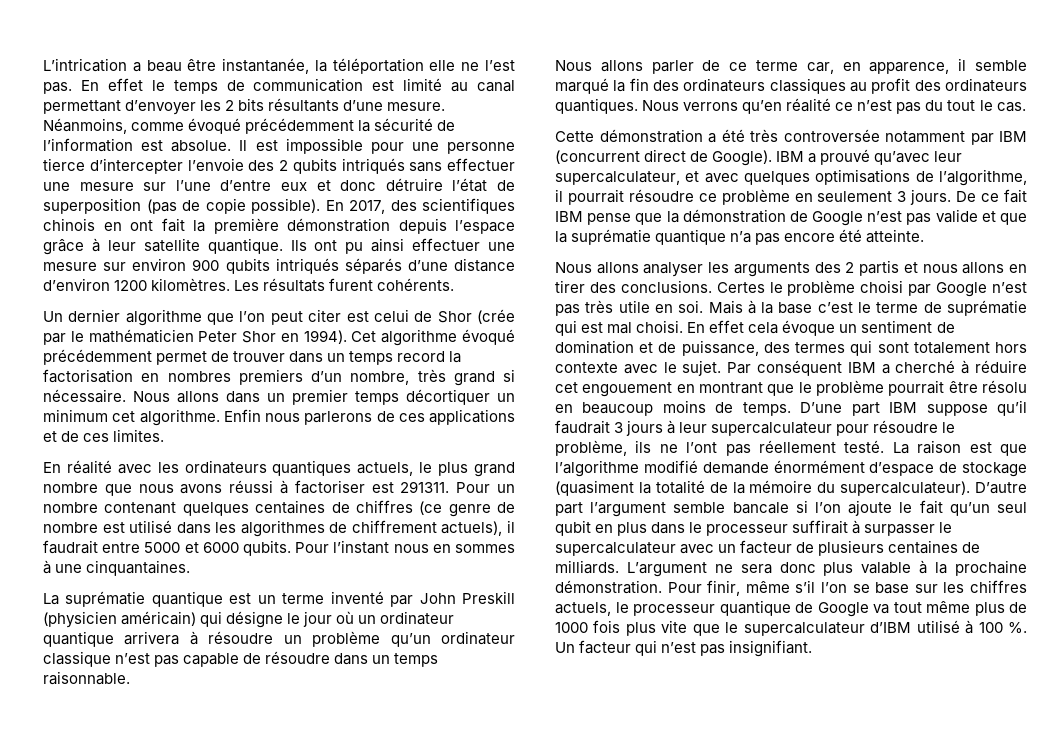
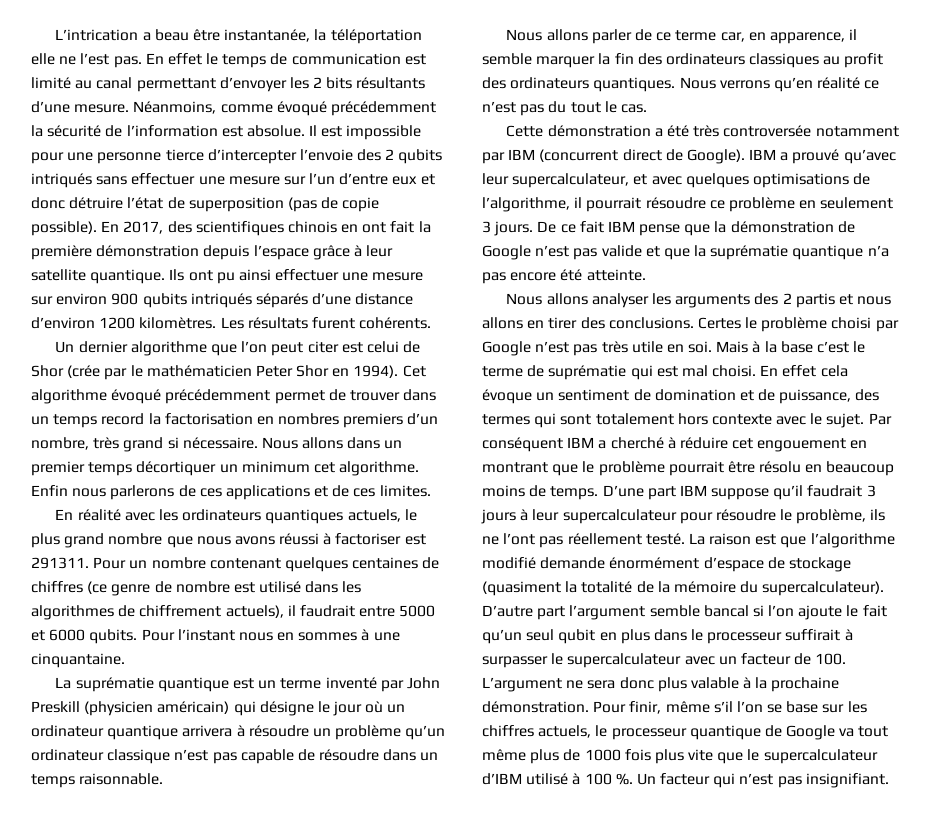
[175,180,211,191] l’une -> [309,173,336,185] l’un
[86,560,191,576] cinquantaines. -> [31,653,125,668] cinquantaine.
[555,78,609,94] marqué -> [536,56,596,68] marquer
[732,502,789,514] bancale -> [703,605,749,617] bancal
[818,540,981,556] [555,560,619,574] plusieurs centaines de milliards. -> [815,653,847,665] 100.

